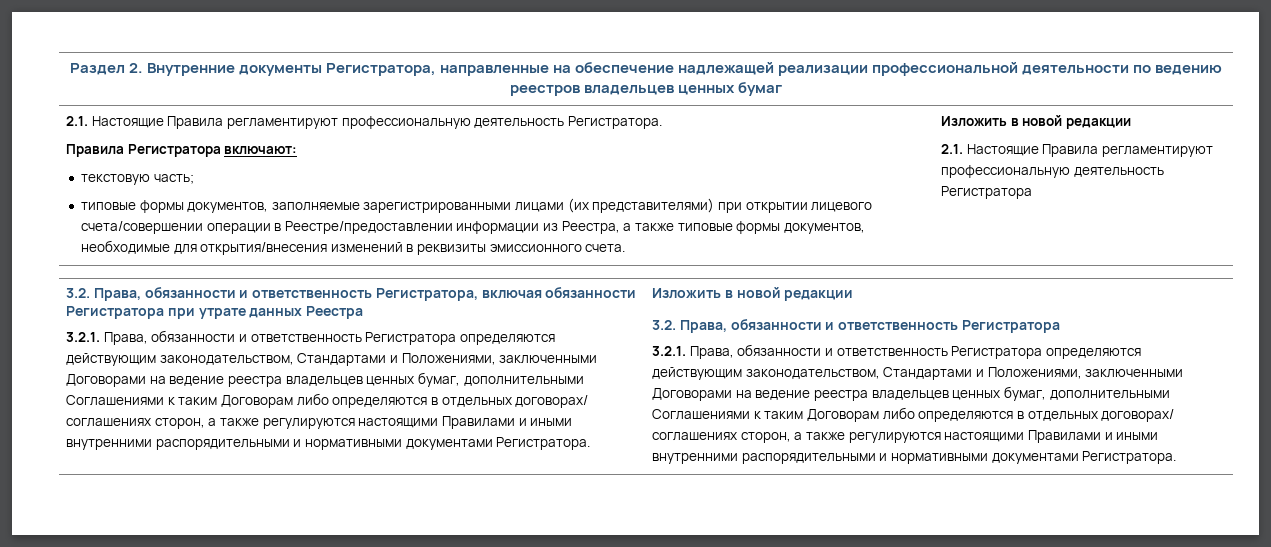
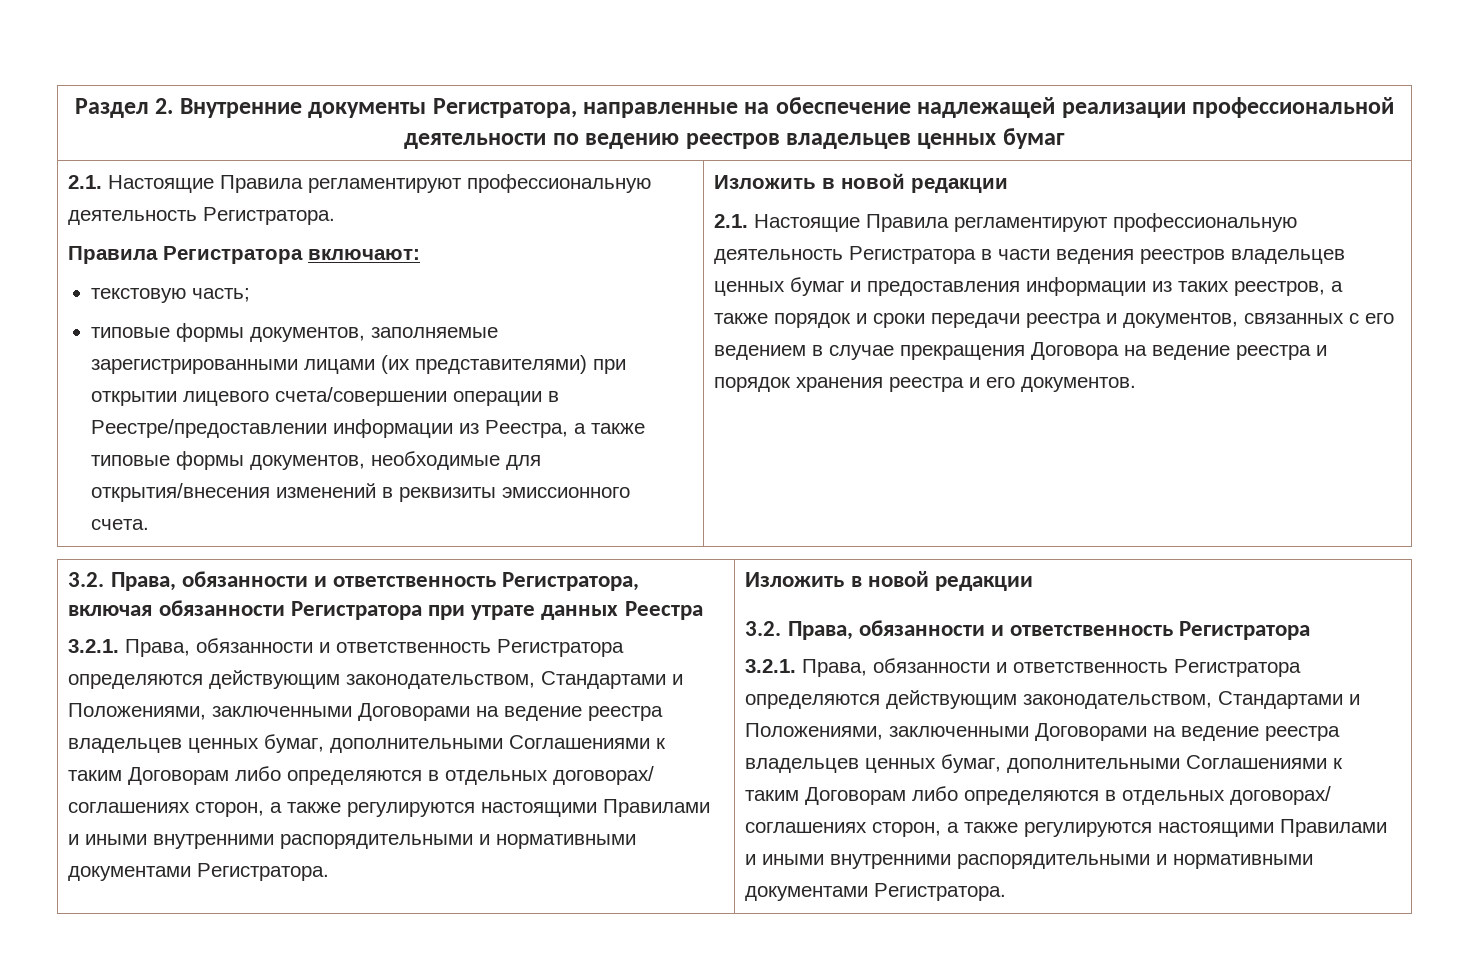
(1033, 192) none -> [981,249,1346,264] [714,277,1344,296] [714,313,1395,328] [714,342,1328,360] [714,377,1137,392] в части ведения реестров владельцев ценных бумаг и предоставления информации из таких реестров, а также порядок и сроки передачи реестра и документов, связанных с его ведением в случае прекращения Договора на ведение реестра и порядок хранения реестра и его документов.

